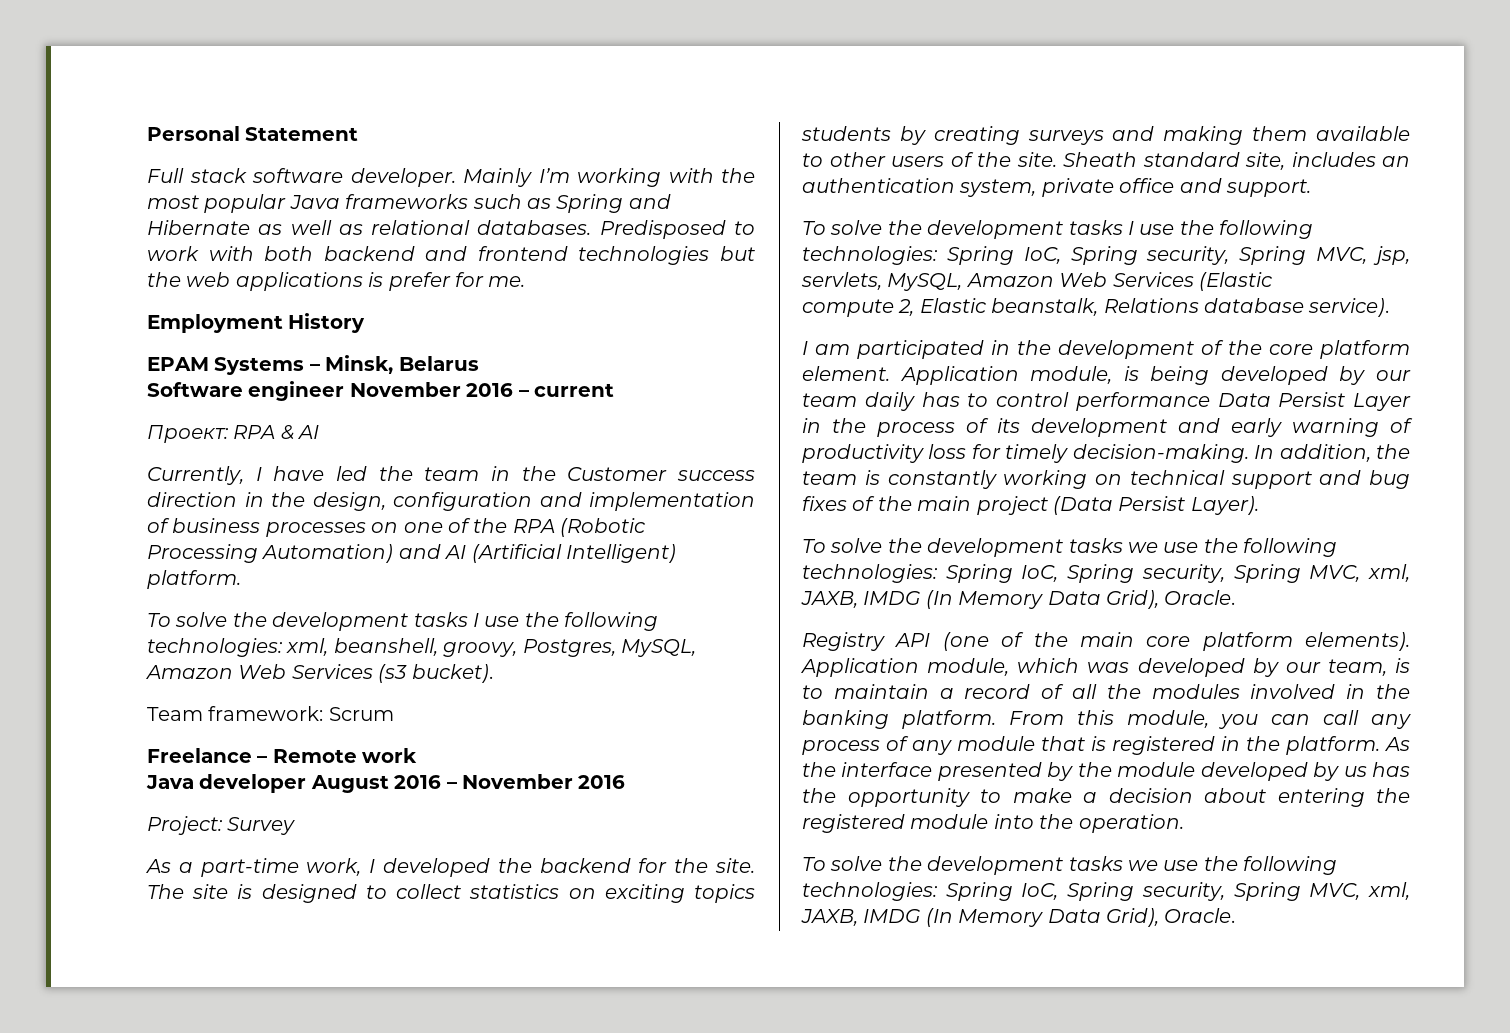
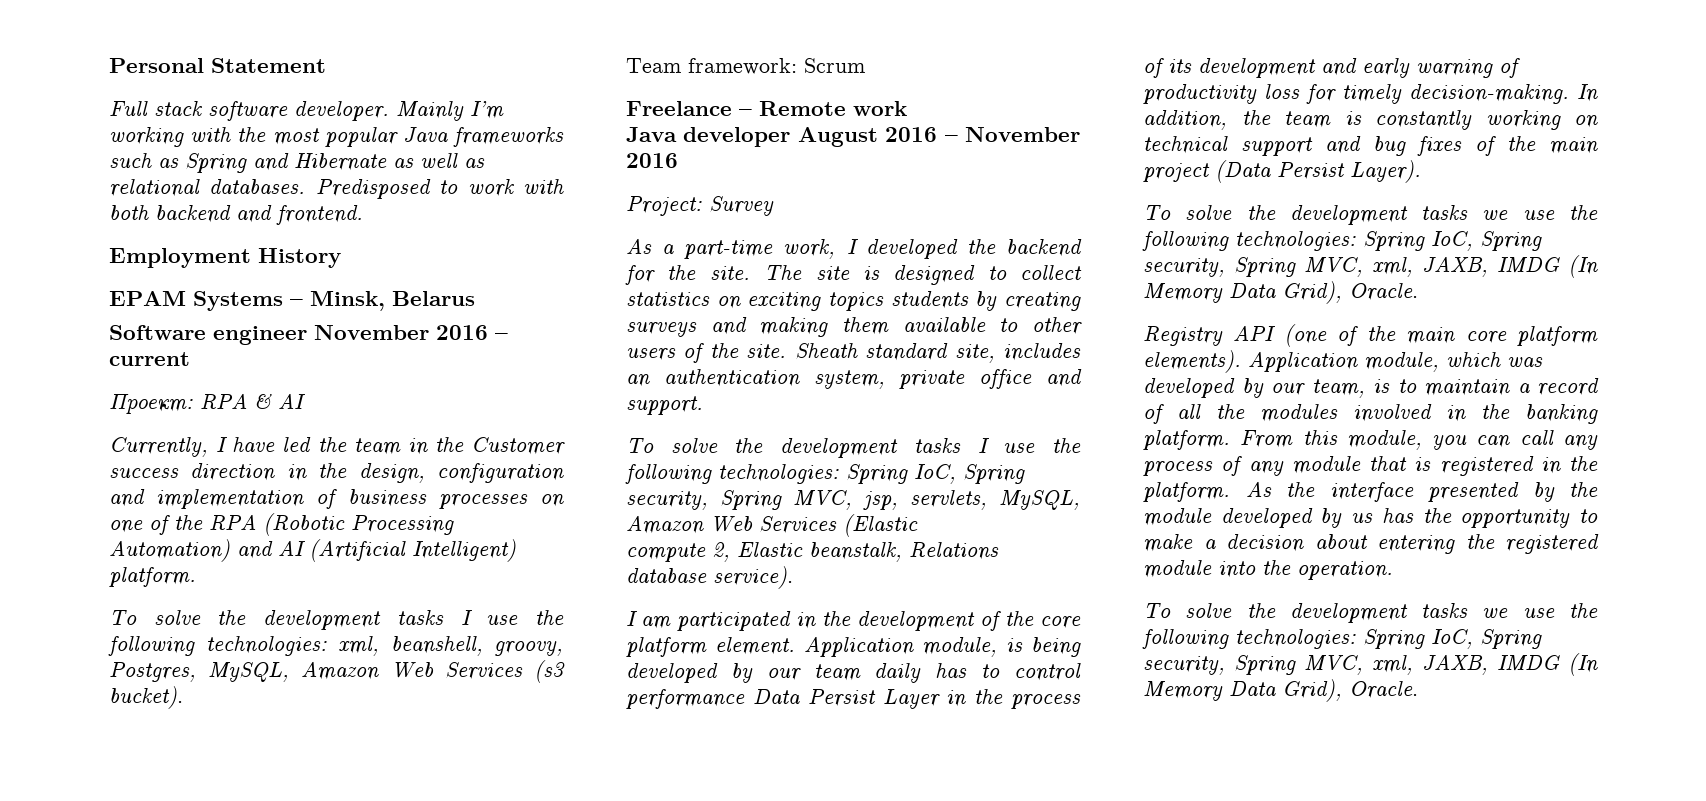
[477,246,755,265] [147,272,526,291] frontend technologies but the web applications is prefer for me. -> [276,205,363,225] frontend.

